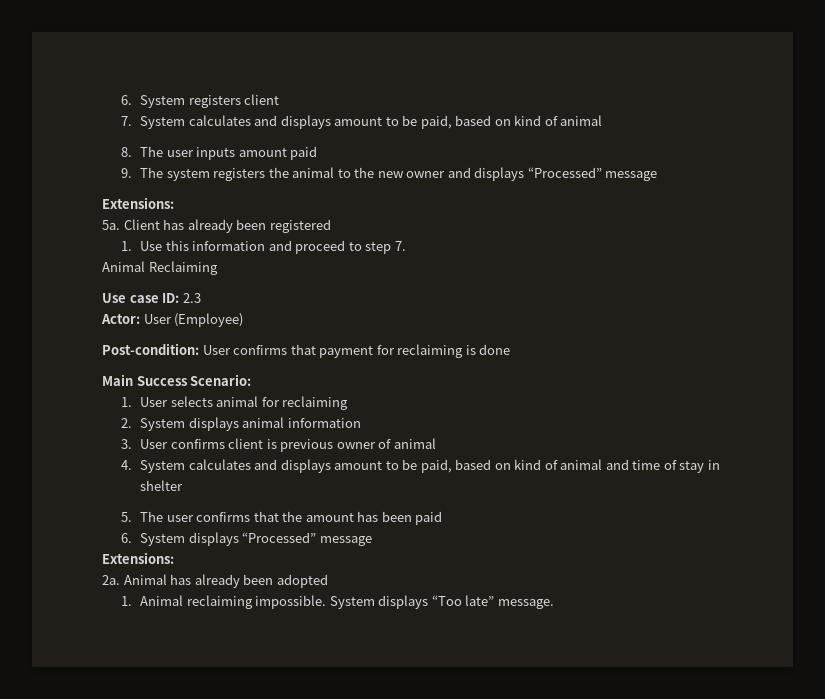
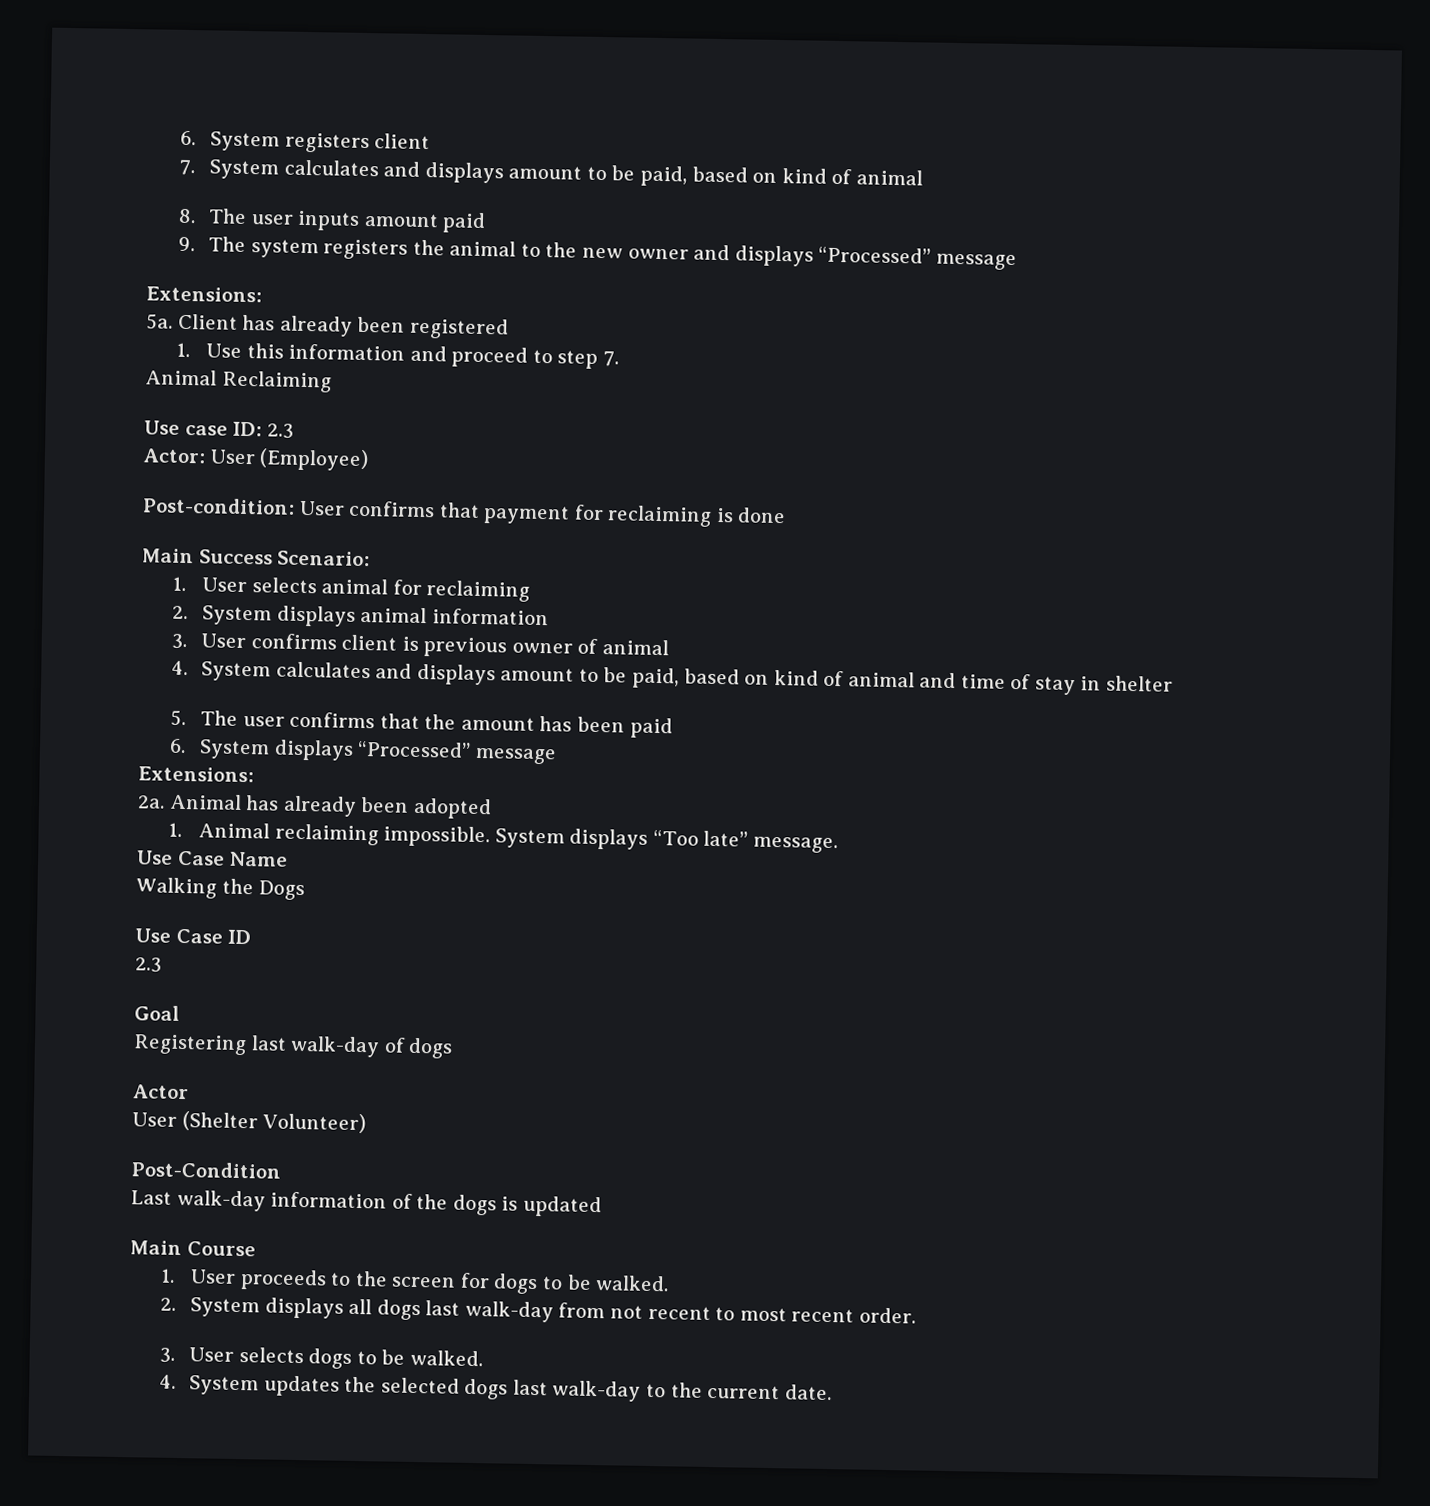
(554, 604) none -> [137,850,289,867] [136,877,306,901] [135,928,252,945] [135,957,162,973] [134,1005,180,1021] [133,1034,454,1059] [133,1084,189,1100] [132,1111,367,1134] [131,1161,281,1179] [131,1189,602,1218] [130,1240,256,1257] [159,1268,670,1295] [159,1297,916,1324] [158,1347,483,1369] [158,1374,832,1402] // Use Case Name // Walking the Dogs // Use Case ID // 2.3 // Goal // Registering last walk-day of dogs // Actor // User (Shelter Volunteer) // Post-Condition // Last walk-day information of the dogs is updated // Main Course // 1. User proceeds to the screen for dogs to be walked. // 2. System displays all dogs last walk-day from not recent to most recent order. // 3. User selects dogs to be walked. // 4. System updates the selected dogs last walk-day to the current date.

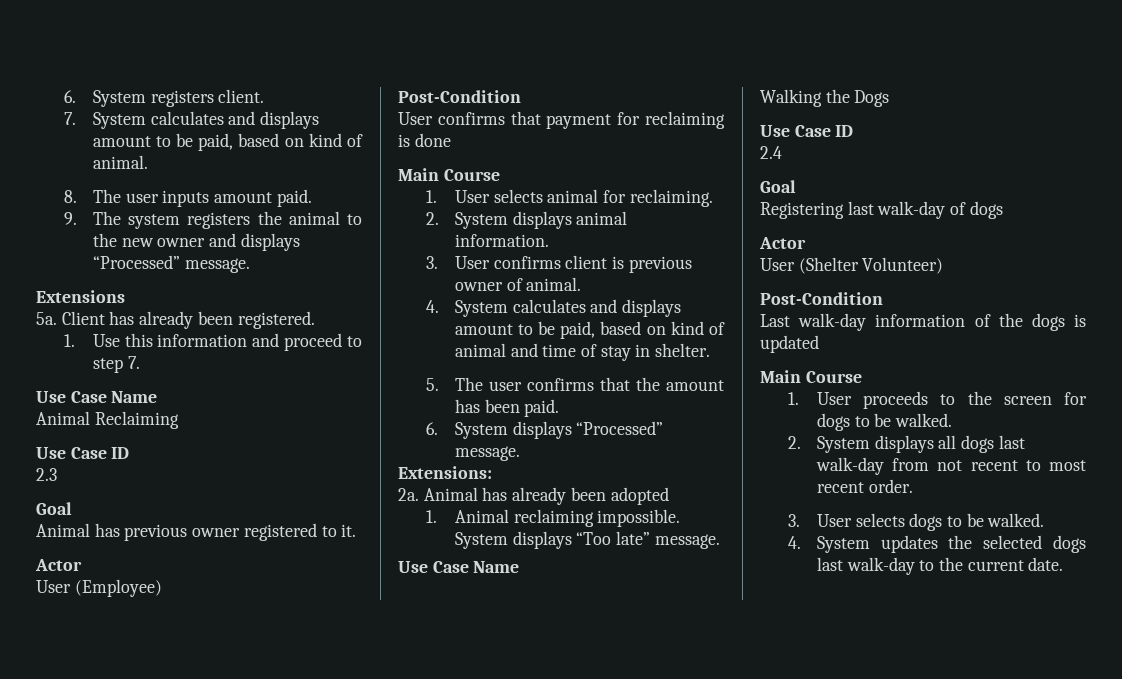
[374,133,431,150] client -> [218,89,265,103] client.
[855,169,923,186] animal -> [92,155,148,169] animal.
[442,212,487,234] paid -> [276,189,312,207] paid.
[935,253,1017,271] [146,286,262,303] message // Extensions: -> [184,258,250,273] [36,290,125,303] message. // Extensions
[408,317,509,340] registered -> [237,311,315,329] registered.
(620, 359) none -> [36,391,158,403] // Use Case Name
[184,421,294,439] [143,448,206,464] case ID: 2.3 // Actor: -> [70,447,130,459] [36,468,57,481] [36,502,72,515] [36,523,357,541] [35,559,82,571] Case ID // 2.3 // Goal // Animal has previous owner registered to it. // Actor //
[142,497,295,515] Post-condition: -> [398,90,521,103] Post-Condition //
[198,549,371,567] Success Scenario: -> [443,169,500,181] Course
[426,580,531,602] reclaiming -> [629,189,713,207] reclaiming.
[431,608,549,626] information -> [454,234,549,247] information.
[602,639,670,656] animal -> [526,277,582,291] animal.
[1105,675,1173,692] shelter -> [655,343,711,357] shelter.
[629,717,673,739] paid -> [524,399,560,417] paid.
[474,747,557,765] message -> [454,446,520,461] message.
[135,957,162,973] 2.3 -> [760,146,782,159] 2.4

